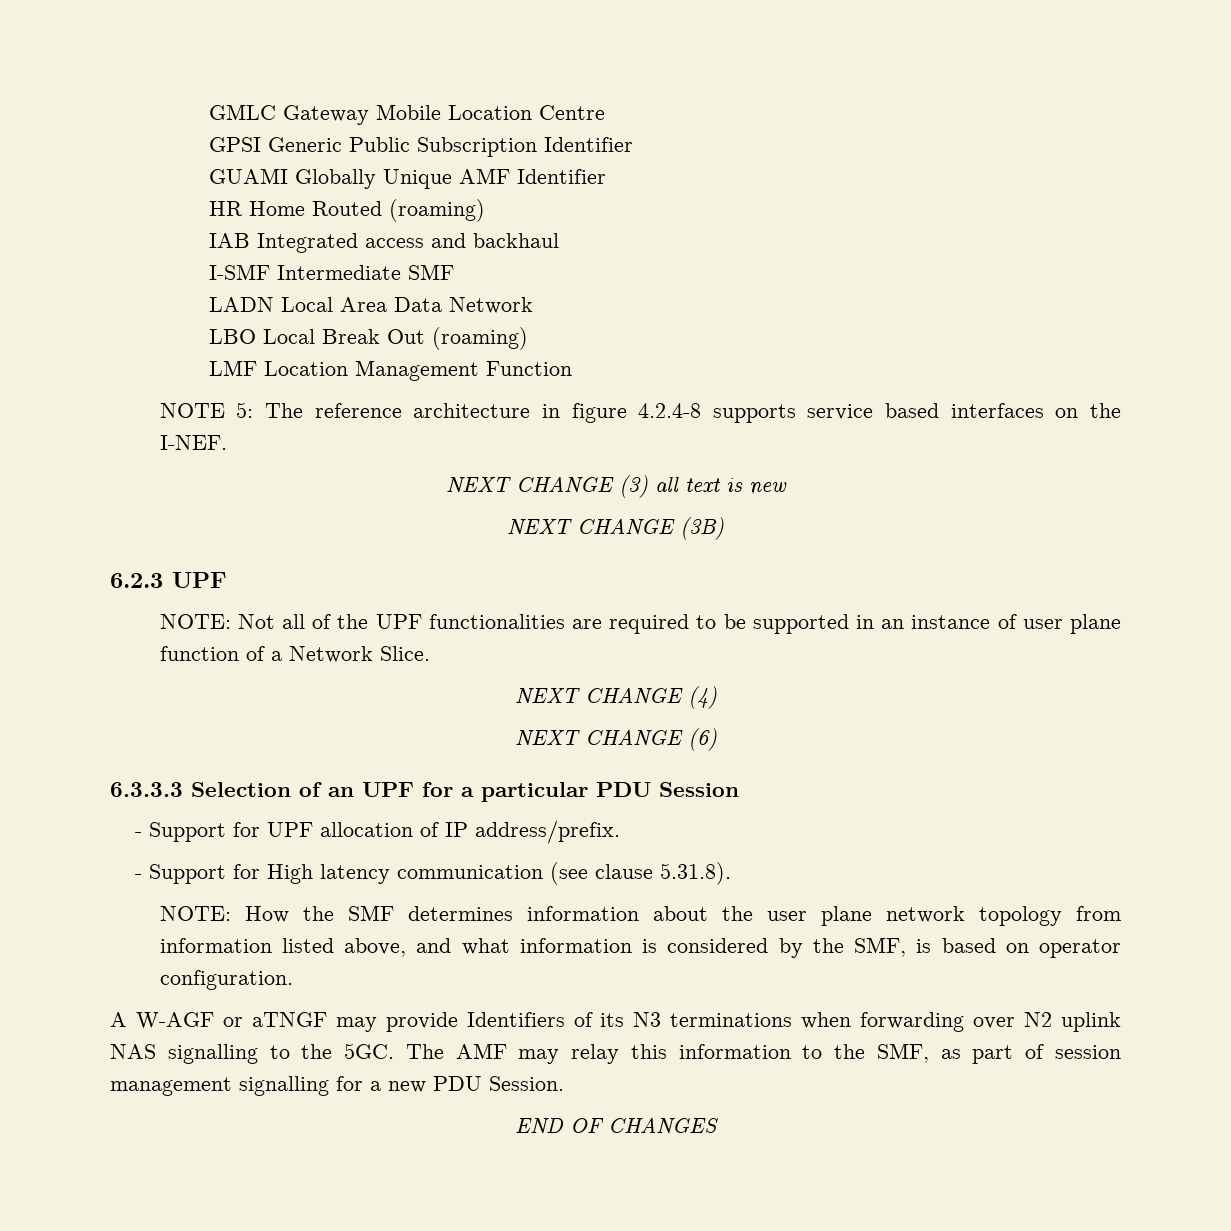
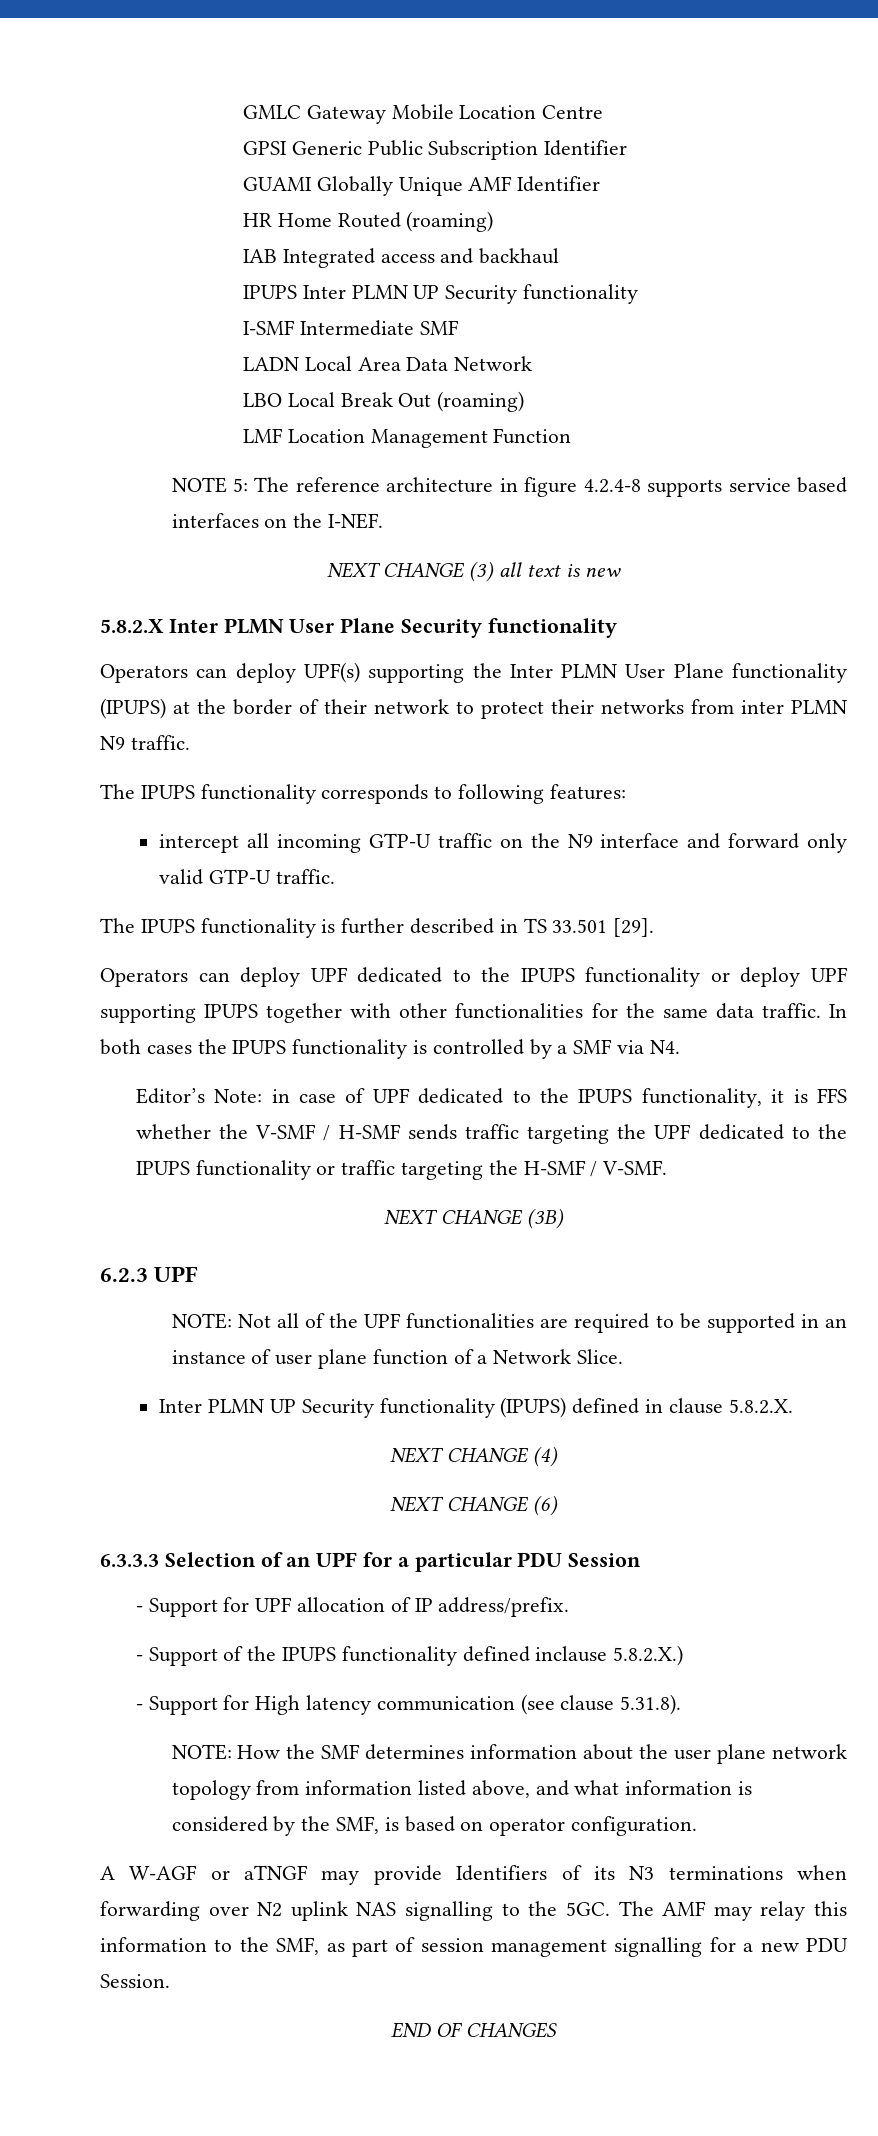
(560, 240) none -> [243,284,639,304] // IPUPS Inter PLMN UP Security functionality
(787, 488) none -> [100,618,617,638] [100,662,847,683] [100,698,847,719] [100,735,190,750] [100,784,626,804] [159,833,847,853] [159,869,336,885] [100,918,655,938] [100,967,848,987] [100,1003,848,1023] [100,1039,680,1059] [135,1088,847,1108] [135,1124,847,1144] [135,1160,668,1180] // 5.8.2.X Inter PLMN User Plane Security functionality // Operators can deploy UPF(s) supporting the Inter PLMN User Plane functionality (IPUPS) at the border of their network to protect their networks from inter PLMN N9 traffic. // The IPUPS functionality corresponds to following features: // intercept all incoming GTP-U traffic on the N9 interface and forward only valid GTP-U traffic. // The IPUPS functionality is further described in TS 33.501 [29]. // Operators can deploy UPF dedicated to the IPUPS functionality or deploy UPF supporting IPUPS together with other functionalities for the same data traffic. In both cases the IPUPS functionality is controlled by a SMF via N4. // Editor’s Note: in case of UPF dedicated to the IPUPS functionality, it is FFS whether the V-SMF / H-SMF sends traffic targeting the UPF dedicated to the IPUPS functionality or traffic targeting the H-SMF / V-SMF.
(430, 653) none -> [159,1397,793,1418] // Inter PLMN UP Security functionality (IPUPS) defined in clause 5.8.2.X.
(620, 832) none -> [135,1645,684,1666] // - Support of the IPUPS functionality defined inclause 5.8.2.X.)

